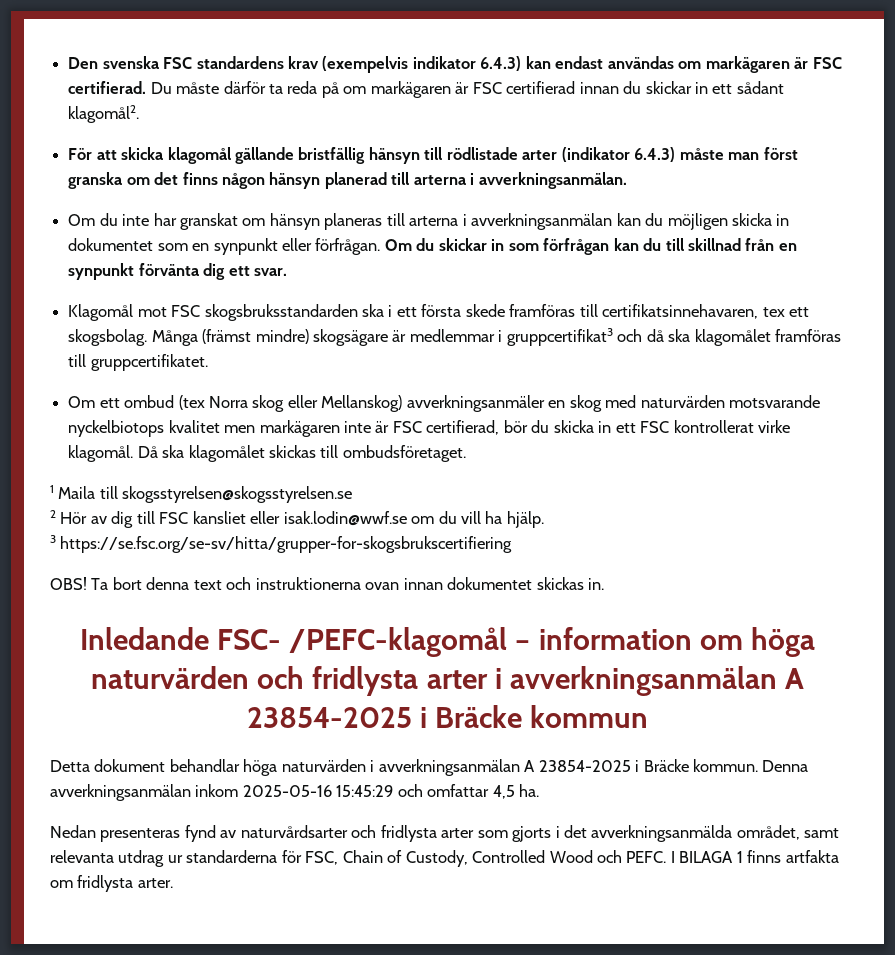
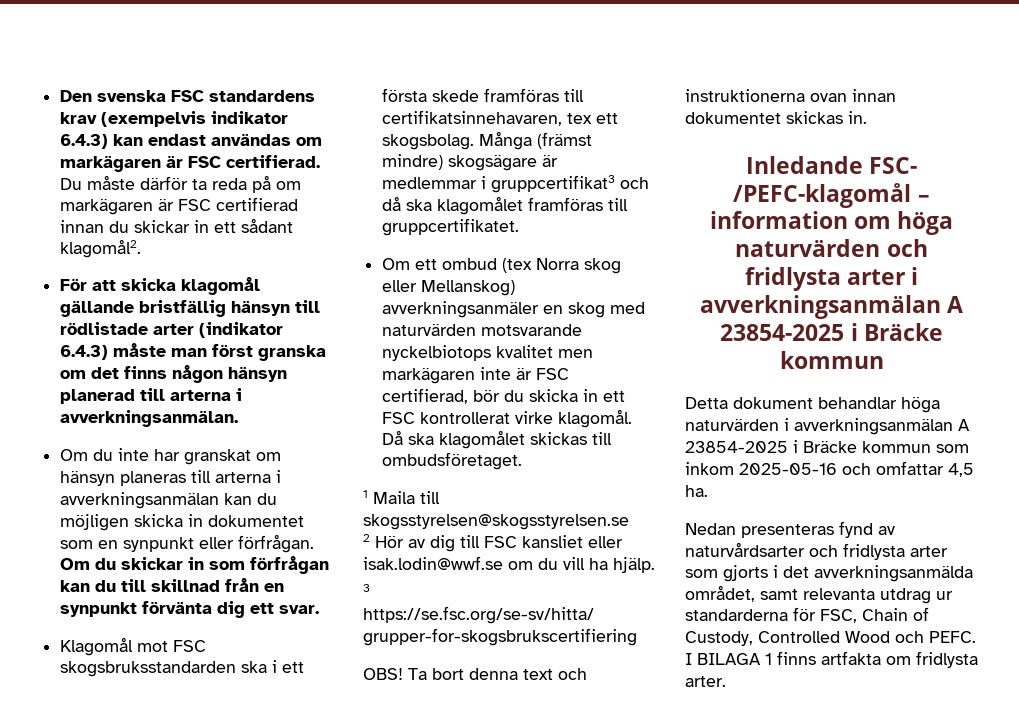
[693,759,809,772] [50,784,191,801] kommun. Denna avverkningsanmälan -> [862,441,969,453] kommun som
[336,785,394,797] 15:45:29 -> (837, 469) none

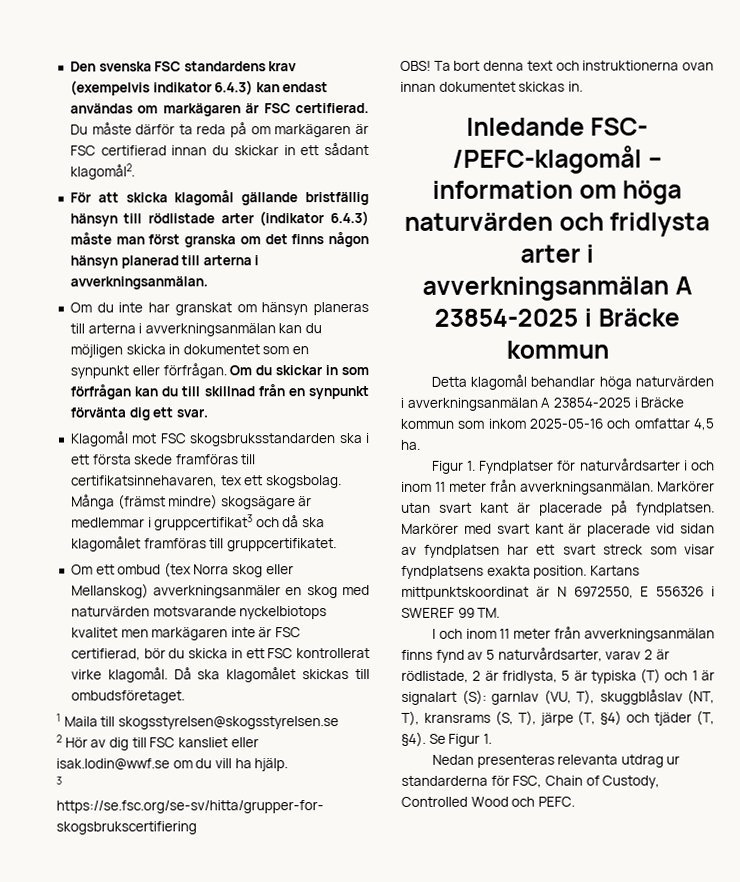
[733,397,813,409] dokument -> [470,374,528,390] klagomål
[685,521,895,538] [685,542,948,560] [685,565,973,582] [685,585,798,602] Nedan presenteras fynd av naturvårdsarter och fridlysta arter som gjorts i det avverkningsanmälda området, samt -> [431,458,715,474] [401,479,715,495] [401,500,715,516] [401,523,715,537] [401,544,715,558] [401,565,640,579] [401,586,715,600] [401,607,501,618] [431,626,715,642] [401,647,670,663] [401,668,715,684] [401,689,715,705] [401,710,715,726] [401,731,492,747] [431,754,555,768] Figur 1. Fyndplatser för naturvårdsarter i och inom 11 meter från avverkningsanmälan. Markörer utan svart kant är placerade på fyndplatsen. Markörer med svart kant är placerade vid sidan av fyndplatsen har ett svart streck som visar fyndplatsens exakta position. Kartans mittpunktskoordinat är N 6972550, E 556326 i SWEREF 99 TM. // I och inom 11 meter från avverkningsanmälan finns fynd av 5 naturvårdsarter, varav 2 är rödlistade, 2 är fridlysta, 5 är typiska (T) och 1 är signalart (S): garnlav (VU, T), skuggblåslav (NT, T), kransrams (S, T), järpe (T, §4) och tjäder (T, §4). Se Figur 1. // Nedan presenteras
[685,651,978,668] [685,676,726,687] I BILAGA 1 finns artfakta om fridlysta arter. -> (575, 801) none

